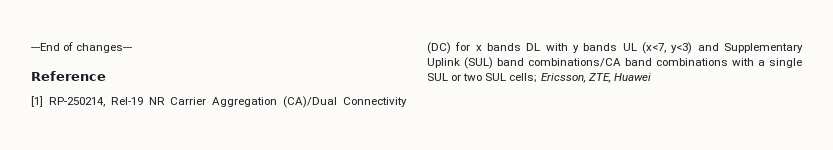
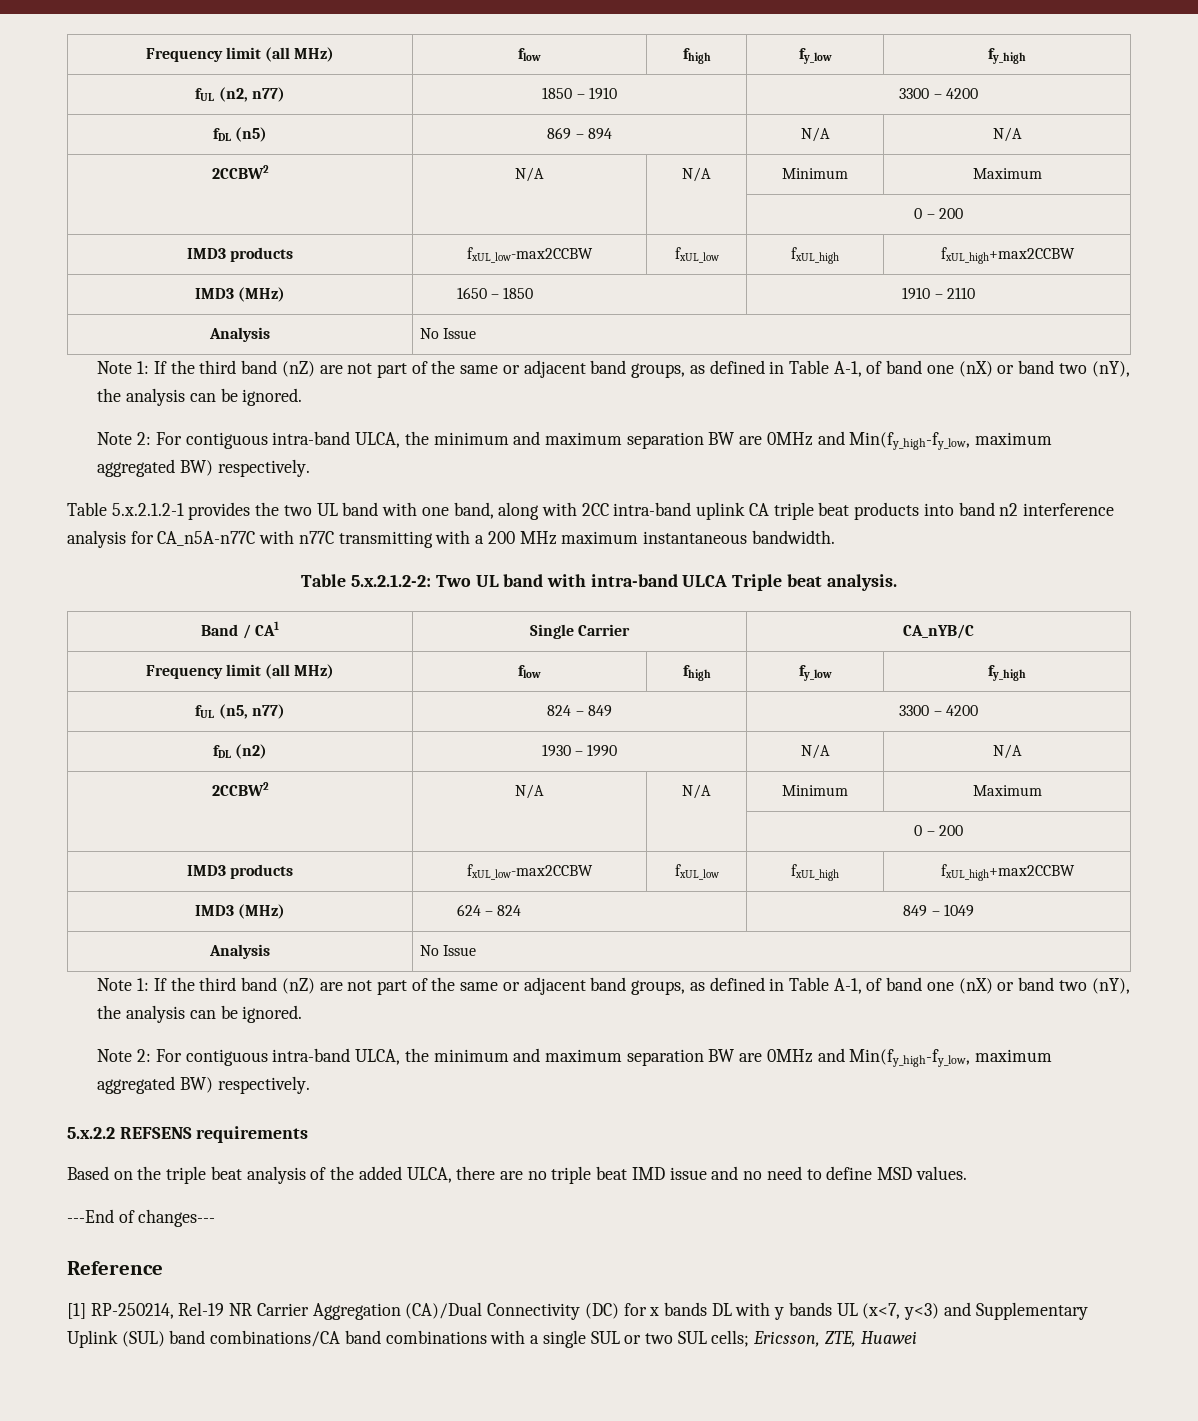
(31, 47) none -> [145,47,335,62] [518,48,541,61] [682,48,711,64] [798,48,832,64] [988,48,1026,64] [195,87,285,102] [542,87,617,100] [899,88,978,99] [212,127,268,142] [547,127,612,140] [800,127,830,142] [992,127,1022,142] [211,165,269,179] [515,167,544,182] [682,167,711,182] [782,168,848,179] [972,168,1042,179] [914,208,963,219] [186,247,294,262] [467,247,593,263] [674,247,719,263] [791,247,839,264] [940,247,1075,264] [194,287,286,302] [456,287,534,299] [902,287,975,300] [209,327,270,342] [419,328,477,339] [97,360,1130,378] [97,388,303,406] [97,431,1053,450] [97,459,310,477] [67,502,1114,520] [67,530,835,548] [301,574,897,591] [201,621,279,639] [529,624,631,639] [903,624,974,639] [145,664,335,679] [518,665,541,678] [682,665,711,681] [798,665,832,681] [988,665,1026,681] [195,704,285,719] [547,705,612,717] [899,705,978,716] [212,744,268,759] [541,744,618,757] [800,744,830,759] [992,744,1022,759] [211,782,269,796] [515,784,544,799] [682,784,711,799] [782,785,848,796] [972,785,1042,796] [914,825,963,836] [186,864,294,879] [467,864,593,880] [674,864,719,880] [791,864,839,881] [940,864,1075,881] [194,904,286,919] [456,904,522,916] [903,904,974,917] [209,944,270,959] [419,945,477,956] [97,977,1130,995] [97,1005,303,1023] [97,1048,1053,1067] [97,1076,310,1094] [67,1126,309,1143] [67,1166,967,1184] Frequency limit (all MHz) | flow | fhigh | fy_low | fy_high // fUL (n2, n77) | 1850 – 1910 | 3300 – 4200 // fDL (n5) | 869 – 894 | N/A | N/A // 2CCBW2 | N/A | N/A | Minimum | Maximum // | | | 0 – 200 // IMD3 products | fxUL_low-max2CCBW | fxUL_low | fxUL_high | fxUL_high+max2CCBW // IMD3 (MHz) | 1650 – 1850 | 1910 – 2110 // Analysis | No Issue // Note 1: If the third band (nZ) are not part of the same or adjacent band groups, as defined in Table A-1, of band one (nX) or band two (nY), the analysis can be ignored. // Note 2: For contiguous intra-band ULCA, the minimum and maximum separation BW are 0MHz and Min(fy_high-fy_low, maximum aggregated BW) respectively. // Table 5.x.2.1.2-1 provides the two UL band with one band, along with 2CC intra-band uplink CA triple beat products into band n2 interference analysis for CA_n5A-n77C with n77C transmitting with a 200 MHz maximum instantaneous bandwidth. // Table 5.x.2.1.2-2: Two UL band with intra-band ULCA Triple beat analysis. // Band / CA1 | Single Carrier | CA_nYB/C // Frequency limit (all MHz) | flow | fhigh | fy_low | fy_high // fUL (n5, n77) | 824 – 849 | 3300 – 4200 // fDL (n2) | 1930 – 1990 | N/A | N/A // 2CCBW2 | N/A | N/A | Minimum | Maximum // | | | 0 – 200 // IMD3 products | fxUL_low-max2CCBW | fxUL_low | fxUL_high | fxUL_high+max2CCBW // IMD3 (MHz) | 624 – 824 | 849 – 1049 // Analysis | No Issue // Note 1: If the third band (nZ) are not part of the same or adjacent band groups, as defined in Table A-1, of band one (nX) or band two (nY), the analysis can be ignored. // Note 2: For contiguous intra-band ULCA, the minimum and maximum separation BW are 0MHz and Min(fy_high-fy_low, maximum aggregated BW) respectively. // 5.x.2.2 REFSENS requirements // Based on the triple beat analysis of the added ULCA, there are no triple beat IMD issue and no need to define MSD values. //

